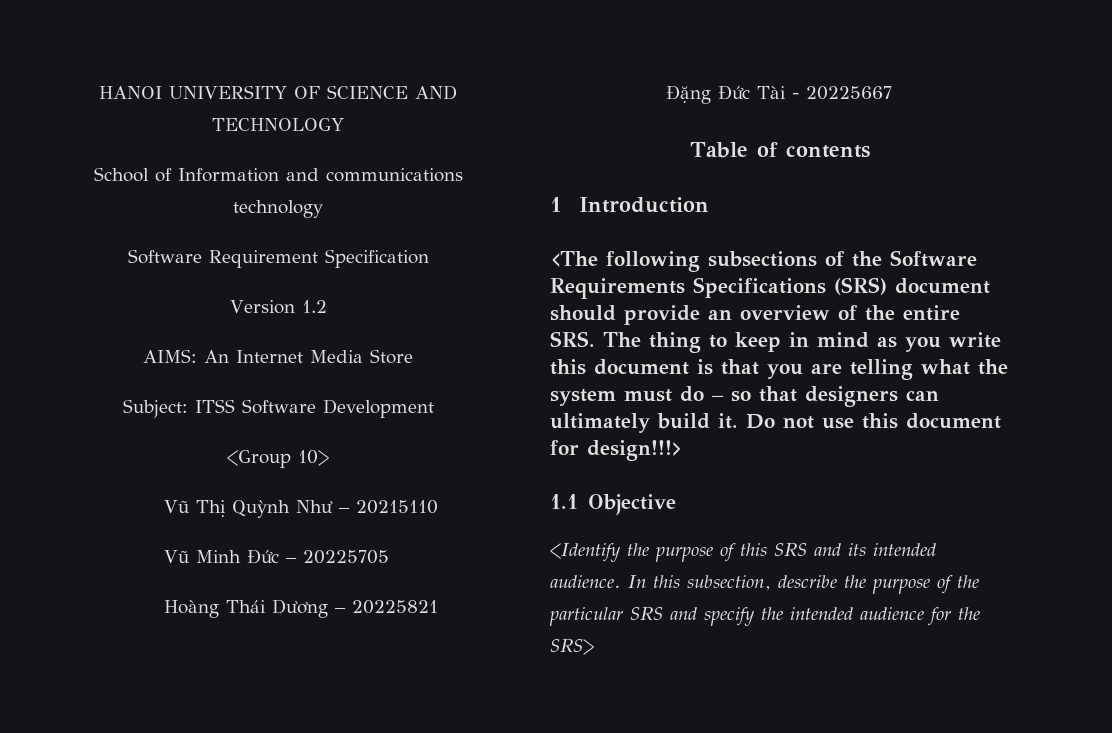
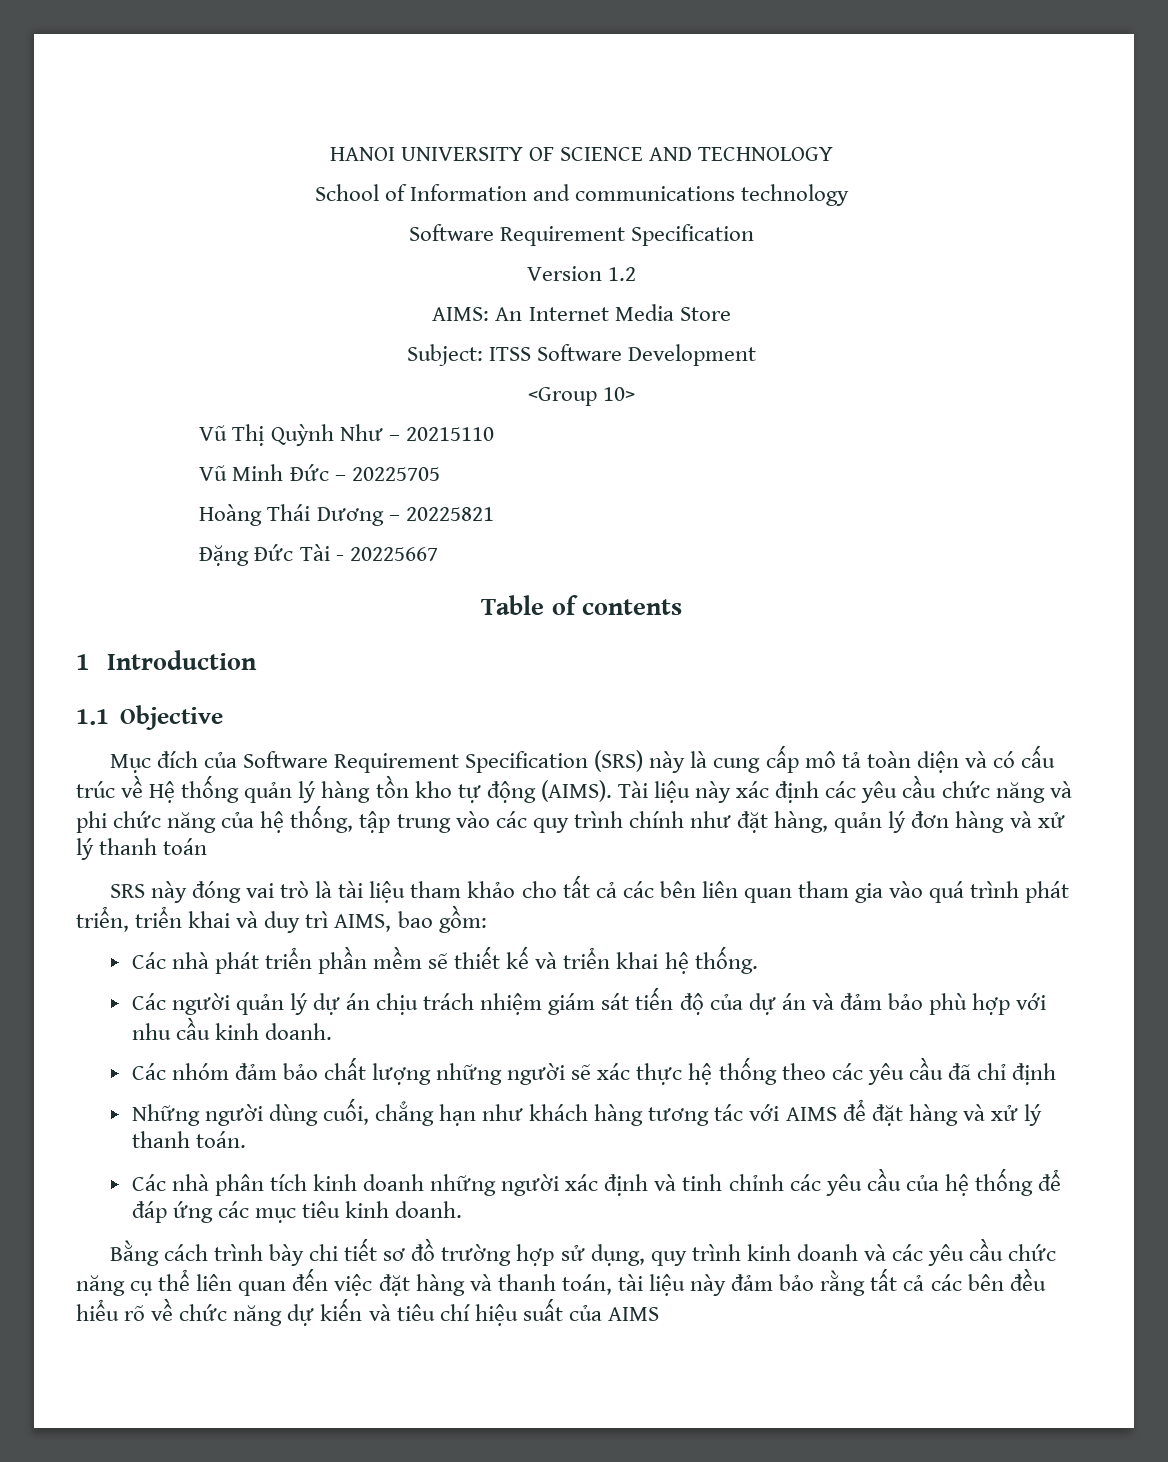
[550,250,977,272] [550,277,990,299] [550,305,960,325] [550,331,1001,353] [550,359,1008,380] [550,386,939,407] [550,413,1001,433] [550,440,682,461] [550,494,676,515] [550,543,936,562] [550,575,979,594] [549,607,980,626] [550,639,594,655] <The following subsections of the Software Requirements Specifications (SRS) document should provide an overview of the entire SRS. The thing to keep in mind as you write this document is that you are telling what the system must do – so that designers can ultimately build it. Do not use this document for design!!!> // 1.1 Objective // <Identify the purpose of this SRS and its intended audience. In this subsection, describe the purpose of the particular SRS and specify the intended audience for the SRS> -> [76,705,224,730] [109,745,1056,773] [76,775,1072,803] [76,805,1065,833] [76,838,208,860] [109,875,1070,903] [76,905,487,933] [131,946,758,974] [131,987,1047,1015] [131,1017,332,1040] [131,1057,1057,1085] [131,1098,1042,1126] [131,1131,246,1148] [131,1168,1062,1196] [131,1201,463,1223] [109,1238,1057,1266] [76,1268,1046,1296] [76,1298,659,1326] 1.1 Objective // Mục đích của Software Requirement Specification (SRS) này là cung cấp mô tả toàn diện và có cấu trúc về Hệ thống quản lý hàng tồn kho tự động (AIMS). Tài liệu này xác định các yêu cầu chức năng và phi chức năng của hệ thống, tập trung vào các quy trình chính như đặt hàng, quản lý đơn hàng và xử lý thanh toán // SRS này đóng vai trò là tài liệu tham khảo cho tất cả các bên liên quan tham gia vào quá trình phát triển, triển khai và duy trì AIMS, bao gồm: // Các nhà phát triển phần mềm sẽ thiết kế và triển khai hệ thống. // Các người quản lý dự án chịu trách nhiệm giám sát tiến độ của dự án và đảm bảo phù hợp với nhu cầu kinh doanh. // Các nhóm đảm bảo chất lượng những người sẽ xác thực hệ thống theo các yêu cầu đã chỉ định // Những người dùng cuối, chẳng hạn như khách hàng tương tác với AIMS để đặt hàng và xử lý thanh toán. // Các nhà phân tích kinh doanh những người xác định và tinh chỉnh các yêu cầu của hệ thống để đáp ứng các mục tiêu kinh doanh. // Bằng cách trình bày chi tiết sơ đồ trường hợp sử dụng, quy trình kinh doanh và các yêu cầu chức năng cụ thể liên quan đến việc đặt hàng và thanh toán, tài liệu này đảm bảo rằng tất cả các bên đều hiểu rõ về chức năng dự kiến và tiêu chí hiệu suất của AIMS

